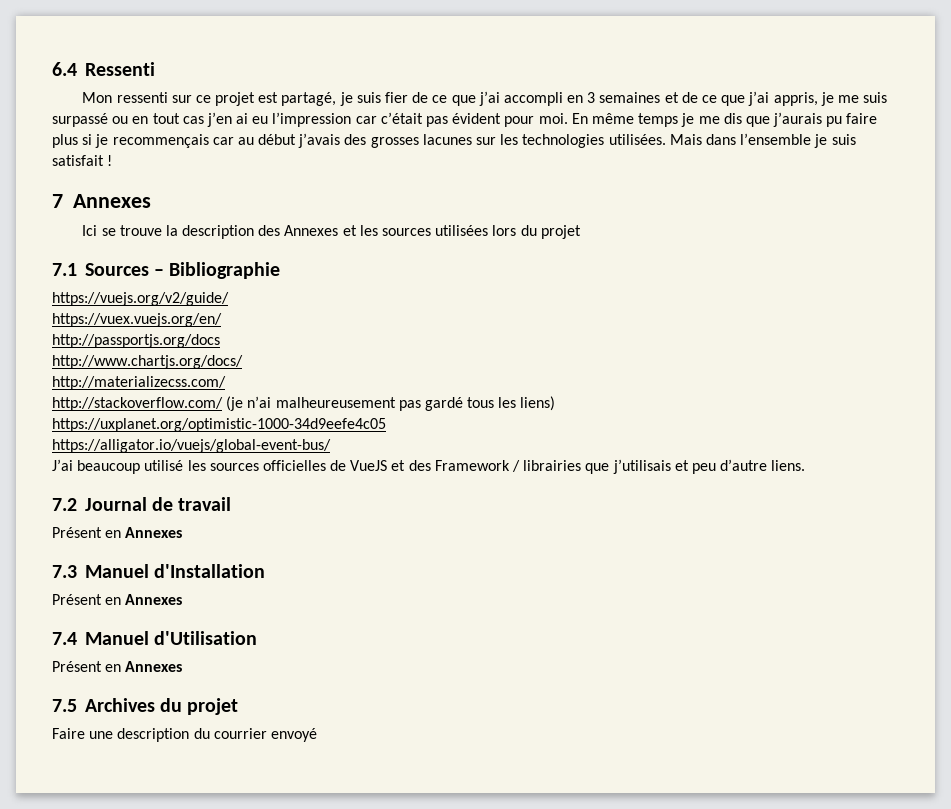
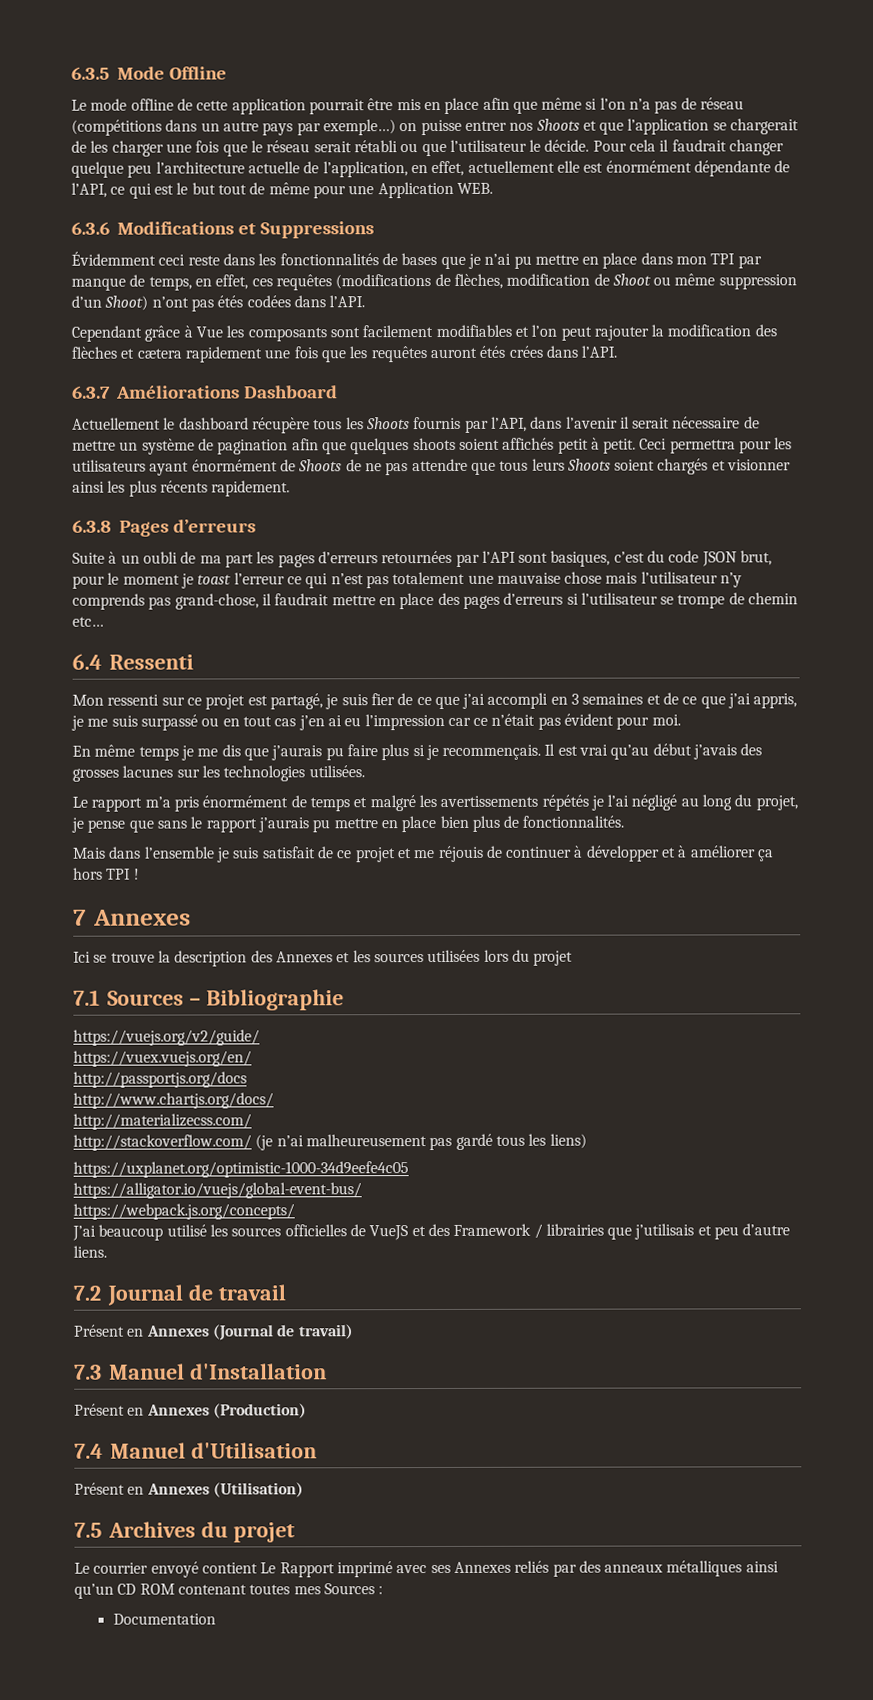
(52, 69) none -> [71,66,227,80] [71,97,745,115] [71,118,800,136] [71,139,785,157] [71,160,791,178] [71,181,493,199] [71,221,374,239] [71,251,762,269] [71,273,797,291] [71,295,366,312] [71,324,777,342] [71,345,618,363] [72,385,338,399] [72,416,760,434] [72,437,793,455] [72,458,792,476] [72,480,291,497] [72,519,256,537] [72,550,773,568] [72,571,743,589] [72,592,799,610] [72,616,104,627] 6.3.5 Mode Offline // Le mode offline de cette application pourrait être mis en place afin que même si l’on n’a pas de réseau (compétitions dans un autre pays par exemple…) on puisse entrer nos Shoots et que l’application se chargerait de les charger une fois que le réseau serait rétabli ou que l’utilisateur le décide. Pour cela il faudrait changer quelque peu l’architecture actuelle de l’application, en effet, actuellement elle est énormément dépendante de l’API, ce qui est le but tout de même pour une Application WEB. // 6.3.6 Modifications et Suppressions // Évidemment ceci reste dans les fonctionnalités de bases que je n’ai pu mettre en place dans mon TPI par manque de temps, en effet, ces requêtes (modifications de flèches, modification de Shoot ou même suppression d’un Shoot) n’ont pas étés codées dans l’API. // Cependant grâce à Vue les composants sont facilement modifiables et l’on peut rajouter la modification des flèches et cætera rapidement une fois que les requêtes auront étés crées dans l’API. // 6.3.7 Améliorations Dashboard // Actuellement le dashboard récupère tous les Shoots fournis par l’API, dans l’avenir il serait nécessaire de mettre un système de pagination afin que quelques shoots soient affichés petit à petit. Ceci permettra pour les utilisateurs ayant énormément de Shoots de ne pas attendre que tous leurs Shoots soient chargés et visionner ainsi les plus récents rapidement. // 6.3.8 Pages d’erreurs // Suite à un oubli de ma part les pages d’erreurs retournées par l’API sont basiques, c’est du code JSON brut, pour le moment je toast l’erreur ce qui n’est pas totalement une mauvaise chose mais l’utilisateur n’y comprends pas grand-chose, il faudrait mettre en place des pages d’erreurs si l’utilisateur se trompe de chemin etc… //
[380,112,423,124] c’était -> [473,713,536,726] ce n’était
(568, 118) none -> (681, 720) //
[112,134,254,148] recommençais car au -> [442,743,650,760] recommençais. Il est vrai qu’au
(666, 139) none -> [72,794,798,812] [71,815,625,833] // Le rapport m’a pris énormément de temps et malgré les avertissements répétés je l’ai négligé au long du projet, je pense que sans le rapport j’aurais pu mettre en place bien plus de fonctionnalités. //
(104, 160) none -> [316,845,775,863] [73,867,132,880] de ce projet et me réjouis de continuer à développer et à améliorer ça hors TPI
(331, 446) none -> [73,1203,295,1220] // https://webpack.js.org/concepts/
(183, 532) none -> [211,1324,354,1341] (Journal de travail)
(183, 599) none -> [212,1403,307,1419] (Production)
(183, 666) none -> [212,1482,304,1498] (Utilisation)
[52,728,317,742] Faire une description du courrier envoyé -> [74,1560,779,1578] [74,1583,384,1599] [112,1613,216,1625] Le courrier envoyé contient Le Rapport imprimé avec ses Annexes reliés par des anneaux métalliques ainsi qu’un CD ROM contenant toutes mes Sources : // Documentation

